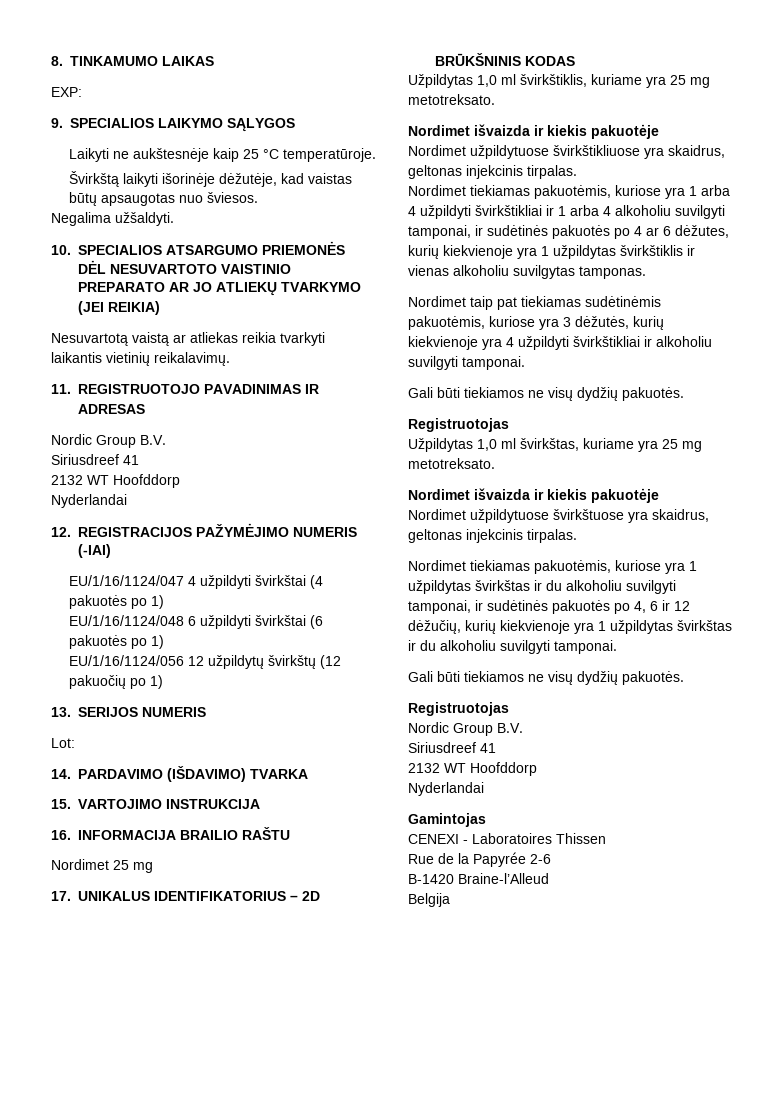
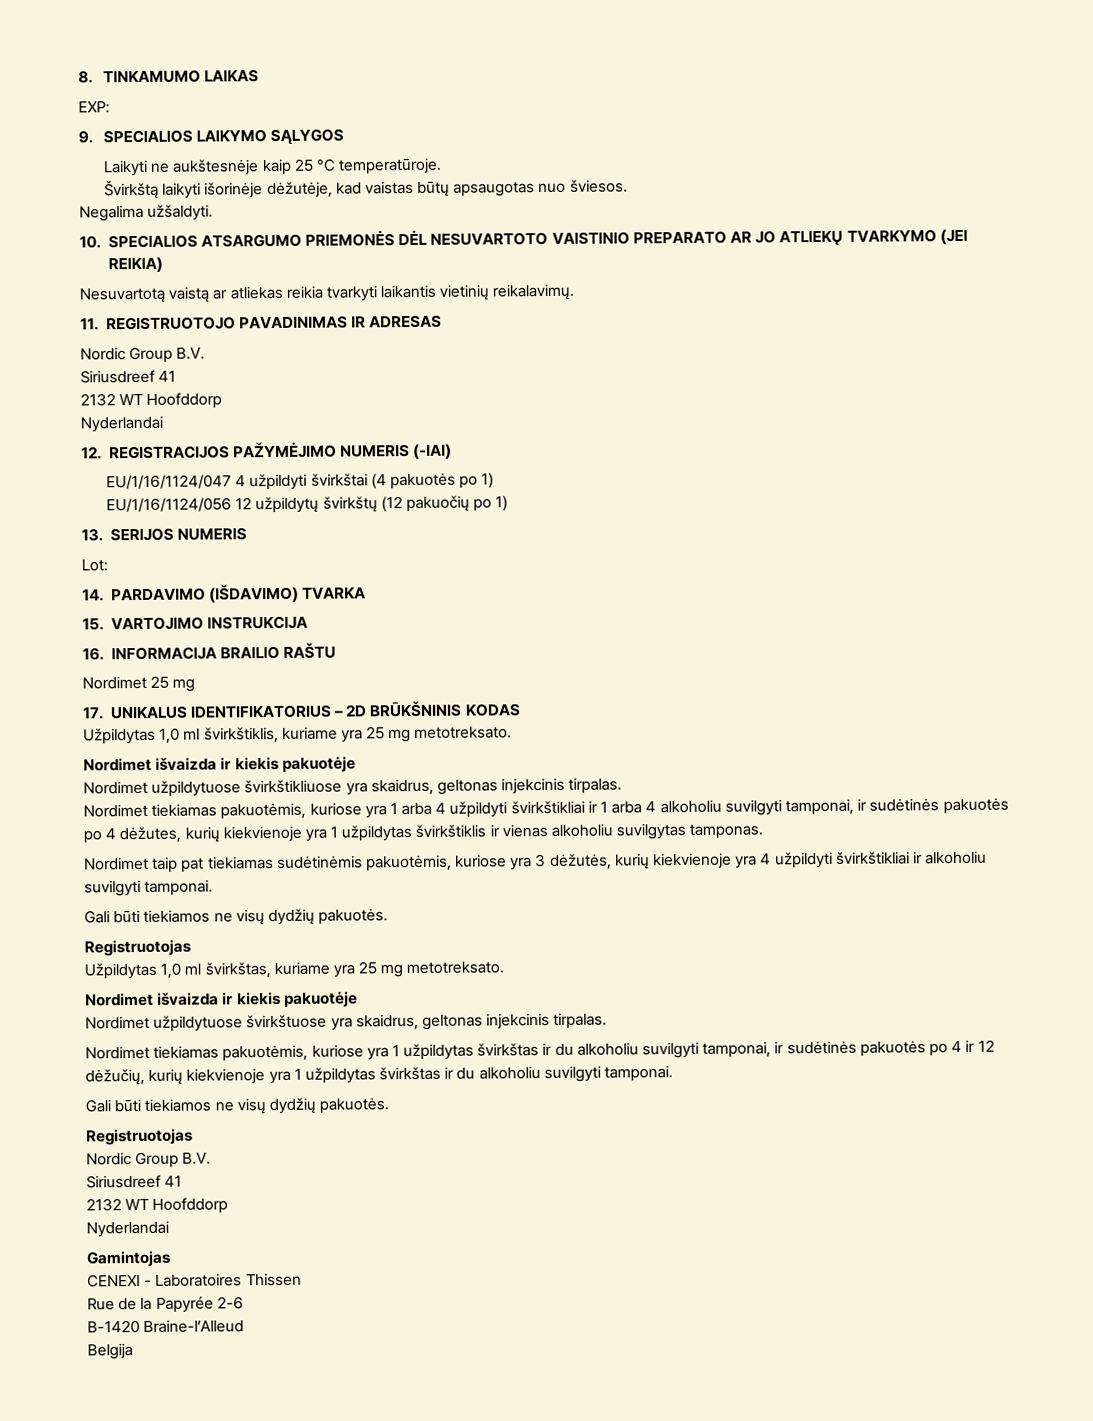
[68,615,323,629] [68,635,164,649] // EU/1/16/1124/048 6 užpildyti švirkštai (6 pakuotės po 1) -> (495, 480) none
[646,226,671,236] ar 6 -> (117, 834) none
[634,601,658,613] 4, 6 -> [951,1040,963,1053] 4

